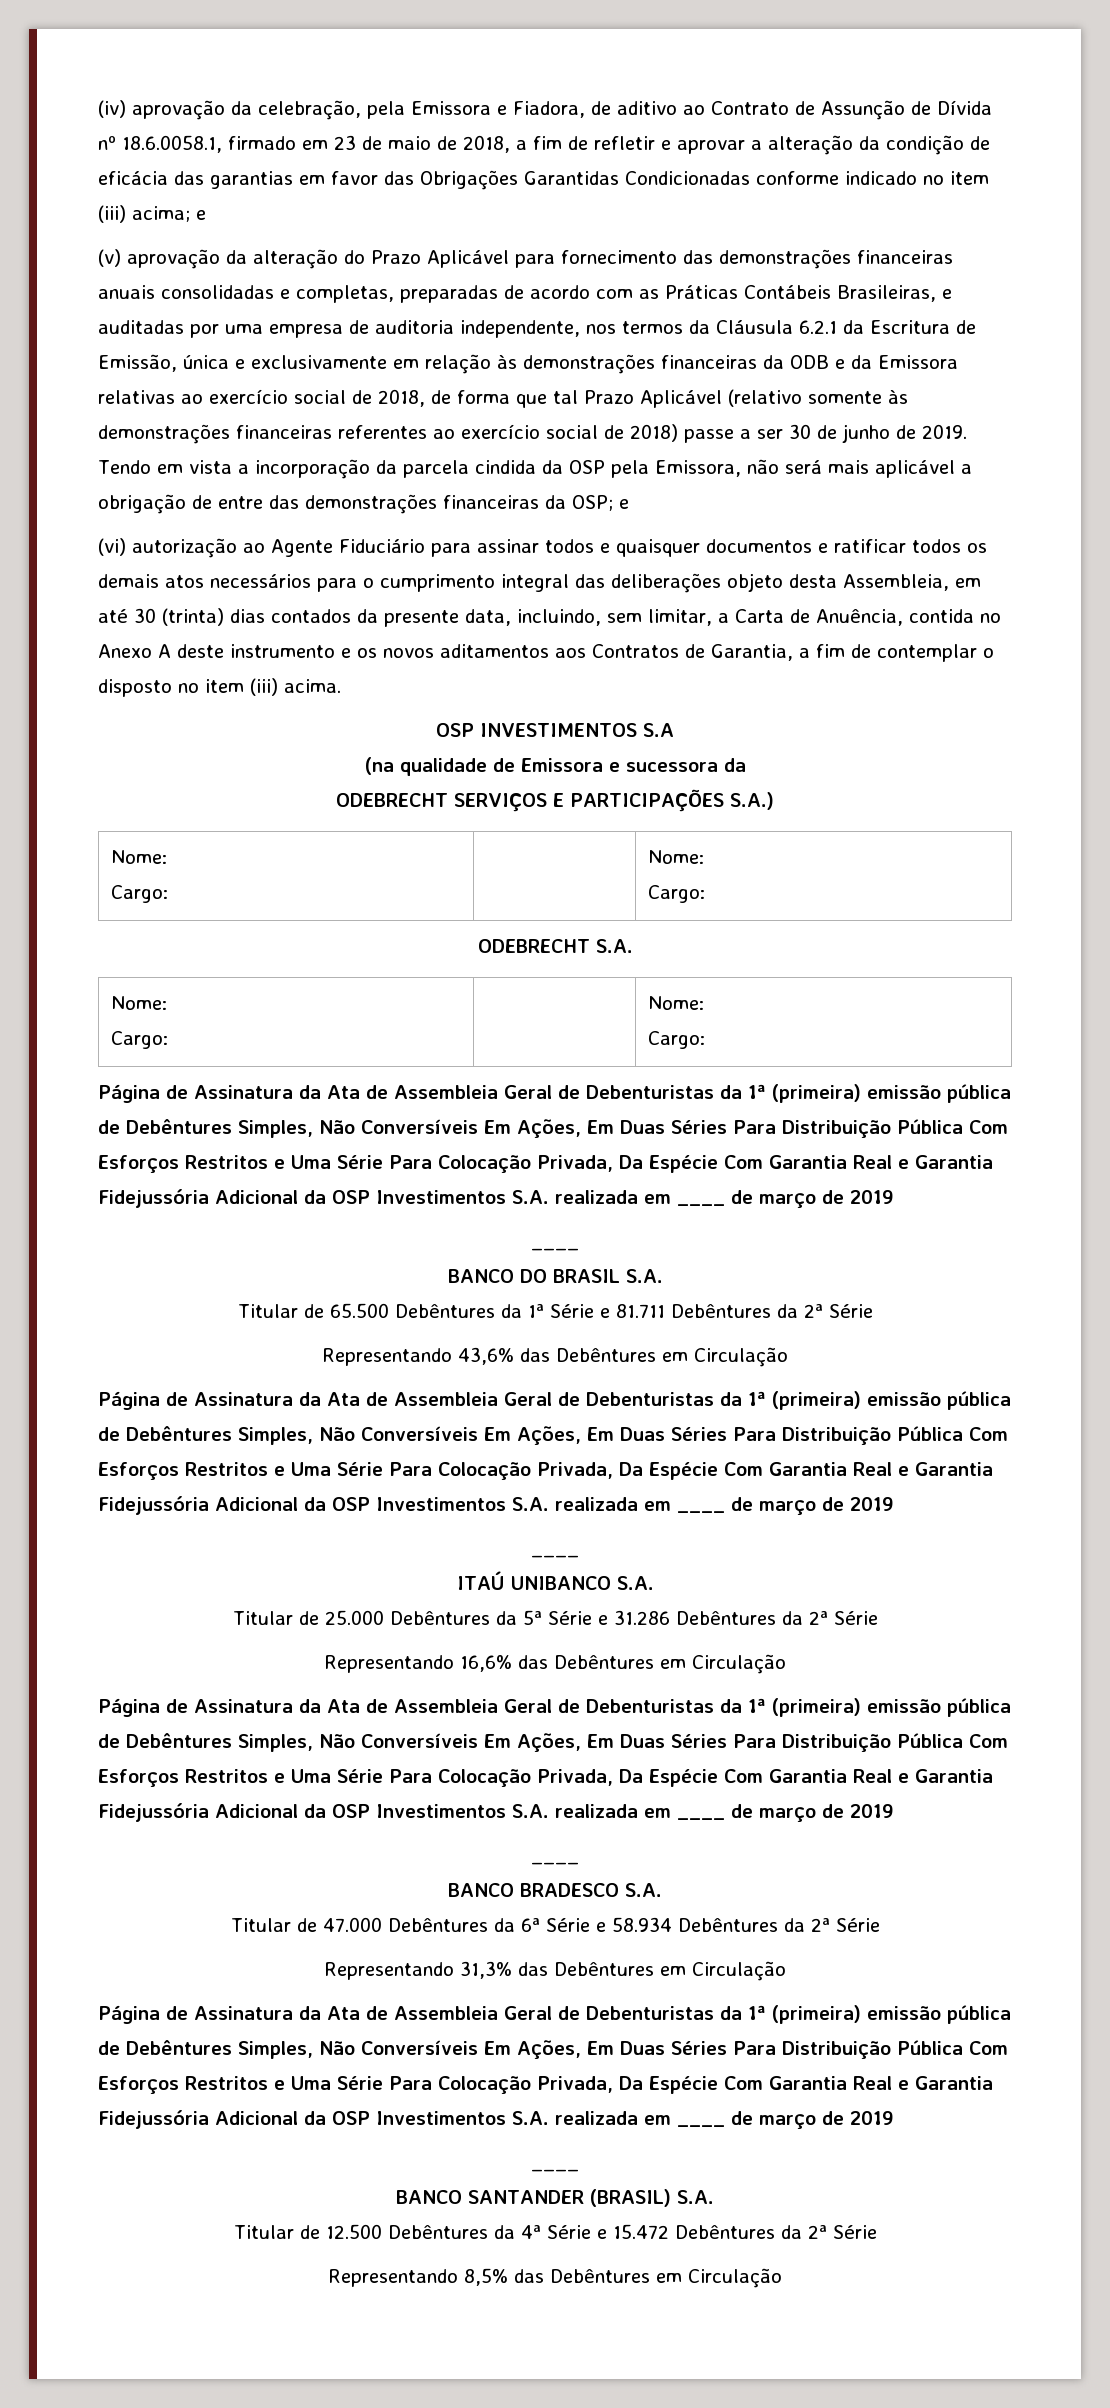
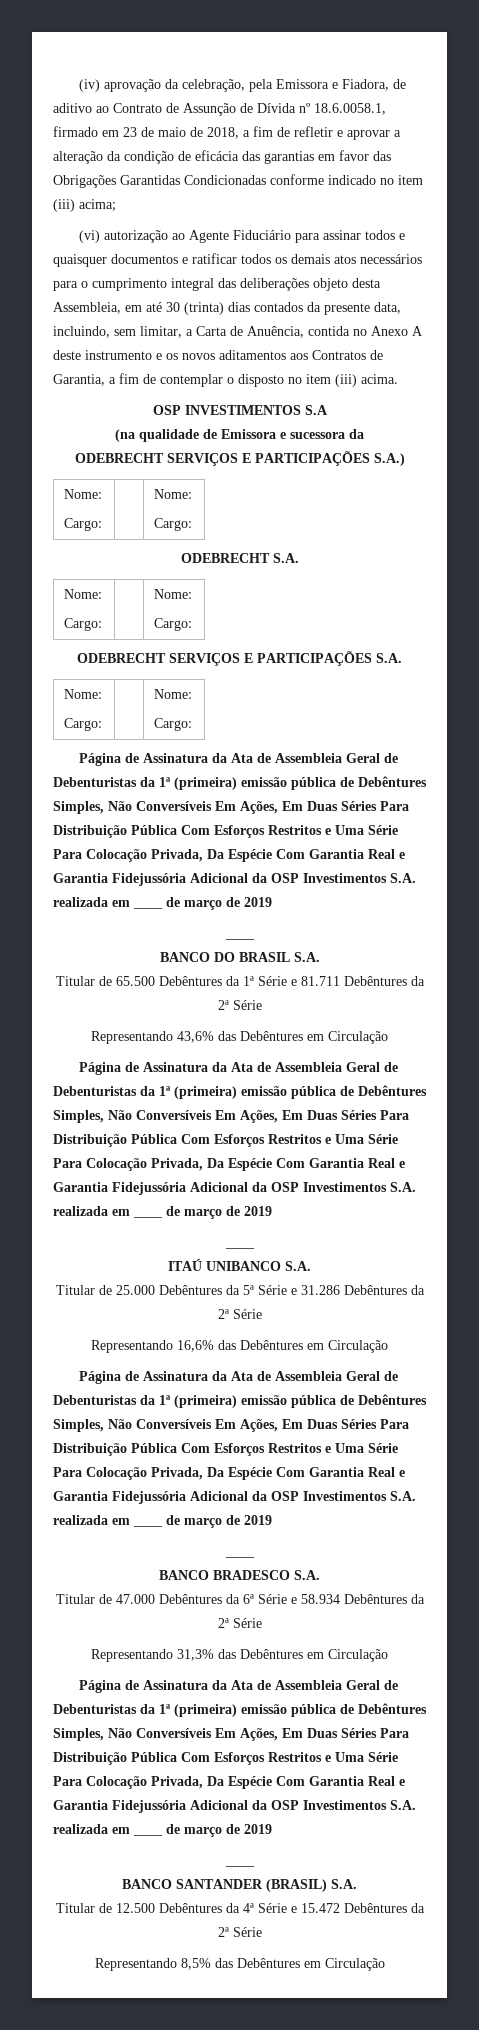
[196,210,206,220] [98,249,953,269] [98,285,952,303] [98,320,976,338] [98,354,958,374] [98,389,908,408] [98,424,967,444] [98,459,972,479] [98,494,629,514] e // (v) aprovação da alteração do Prazo Aplicável para fornecimento das demonstrações financeiras anuais consolidadas e completas, preparadas de acordo com as Práticas Contábeis Brasileiras, e auditadas por uma empresa de auditoria independente, nos termos da Cláusula 6.2.1 da Escritura de Emissão, única e exclusivamente em relação às demonstrações financeiras da ODB e da Emissora relativas ao exercício social de 2018, de forma que tal Prazo Aplicável (relativo somente às demonstrações financeiras referentes ao exercício social de 2018) passe a ser 30 de junho de 2019. Tendo em vista a incorporação da parcela cindida da OSP pela Emissora, não será mais aplicável a obrigação de entre das demonstrações financeiras da OSP; e -> (116, 205) none
(705, 1040) none -> [77,651,402,666] [64,689,103,699] [64,718,103,731] [154,689,193,699] [154,718,193,731] // ODEBRECHT SERVIÇOS E PARTICIPAÇÕES S.A. // Nome: // Cargo: | | Nome: // Cargo:

